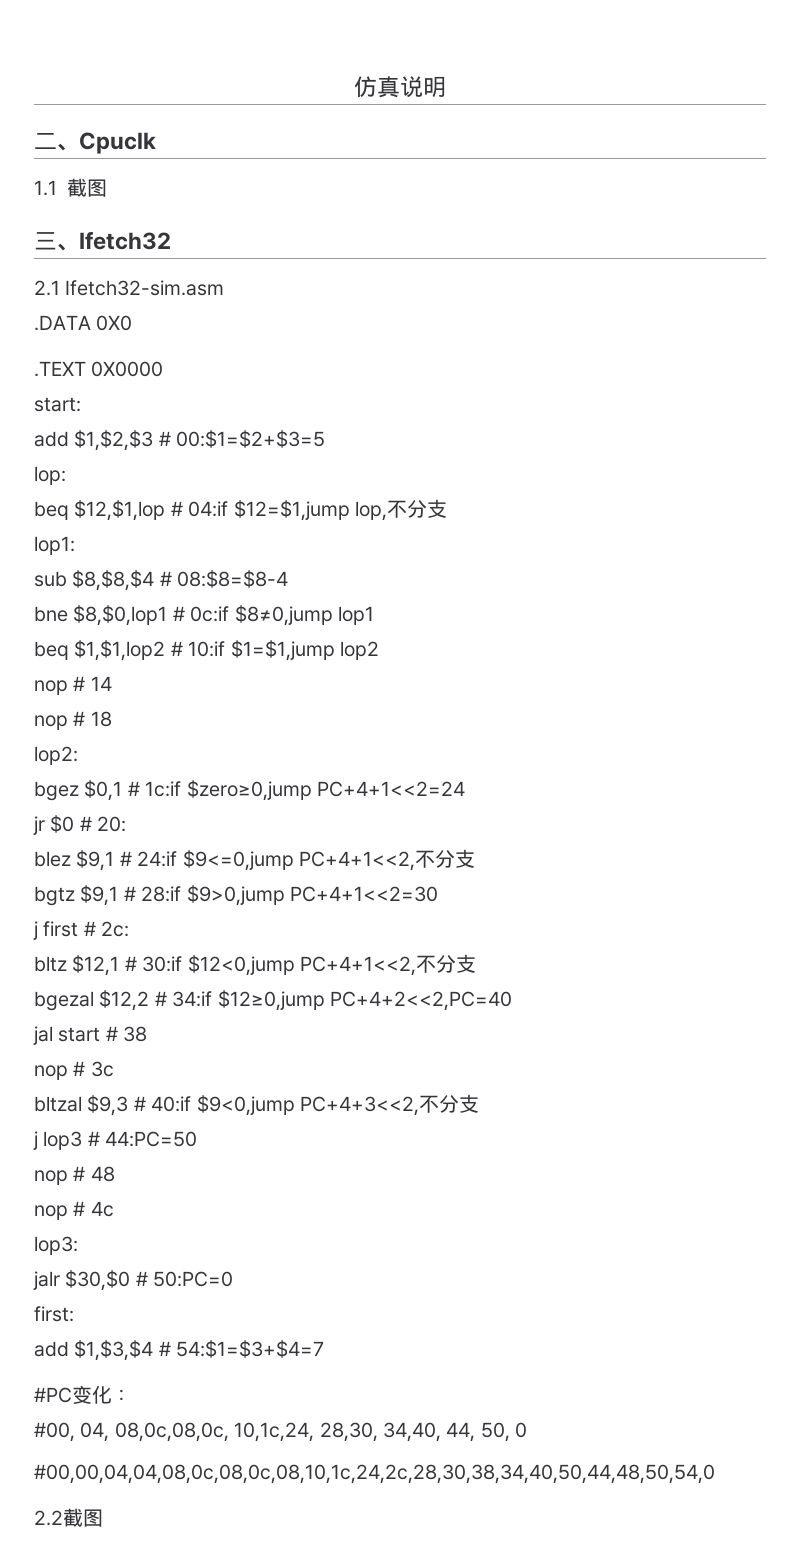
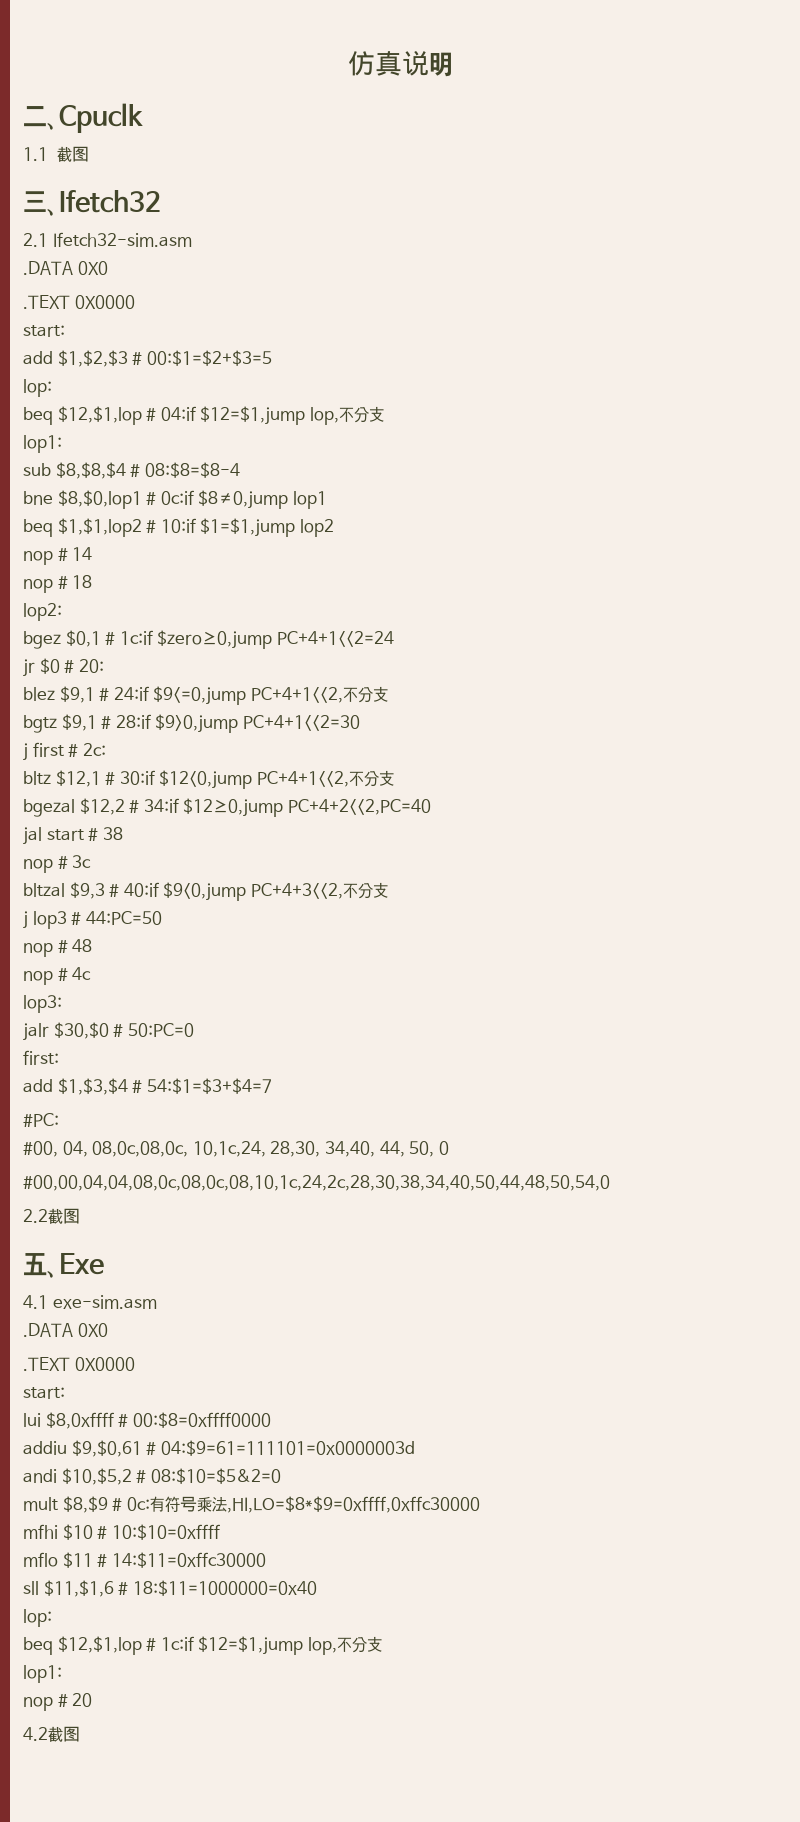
[34,1385,131,1404] #PC变化： -> [23,1113,59,1127] #PC:
(103, 1518) none -> [23,1253,104,1278] [23,1295,157,1309] [23,1323,108,1337] [23,1357,135,1371] [23,1387,65,1399] [23,1412,271,1429] [23,1440,415,1457] [23,1468,281,1485] [23,1496,480,1513] [23,1524,220,1540] [23,1552,266,1568] [23,1580,317,1597] [23,1609,52,1627] [23,1636,382,1655] [23,1665,62,1683] [23,1693,93,1711] [23,1726,80,1742] // 五、Exe // 4.1 exe-sim.asm // .DATA 0X0 // .TEXT 0X0000 // start: // lui $8,0xffff # 00:$8=0xffff0000 // addiu $9,$0,61 # 04:$9=61=111101=0x0000003d // andi $10,$5,2 # 08:$10=$5&2=0 // mult $8,$9 # 0c:有符号乘法,HI,LO=$8*$9=0xffff,0xffc30000 // mfhi $10 # 10:$10=0xffff // mflo $11 # 14:$11=0xffc30000 // sll $11,$1,6 # 18:$11=1000000=0x40 // lop: // beq $12,$1,lop # 1c:if $12=$1,jump lop,不分支 // lop1: // nop # 20 // 4.2截图

